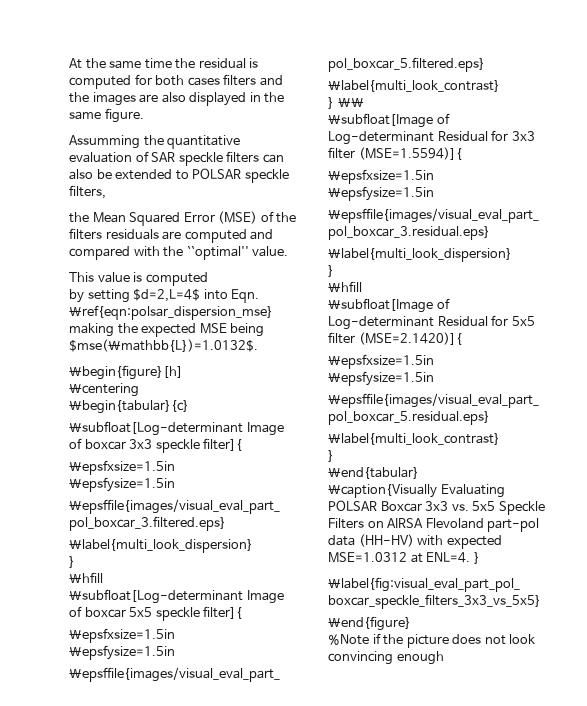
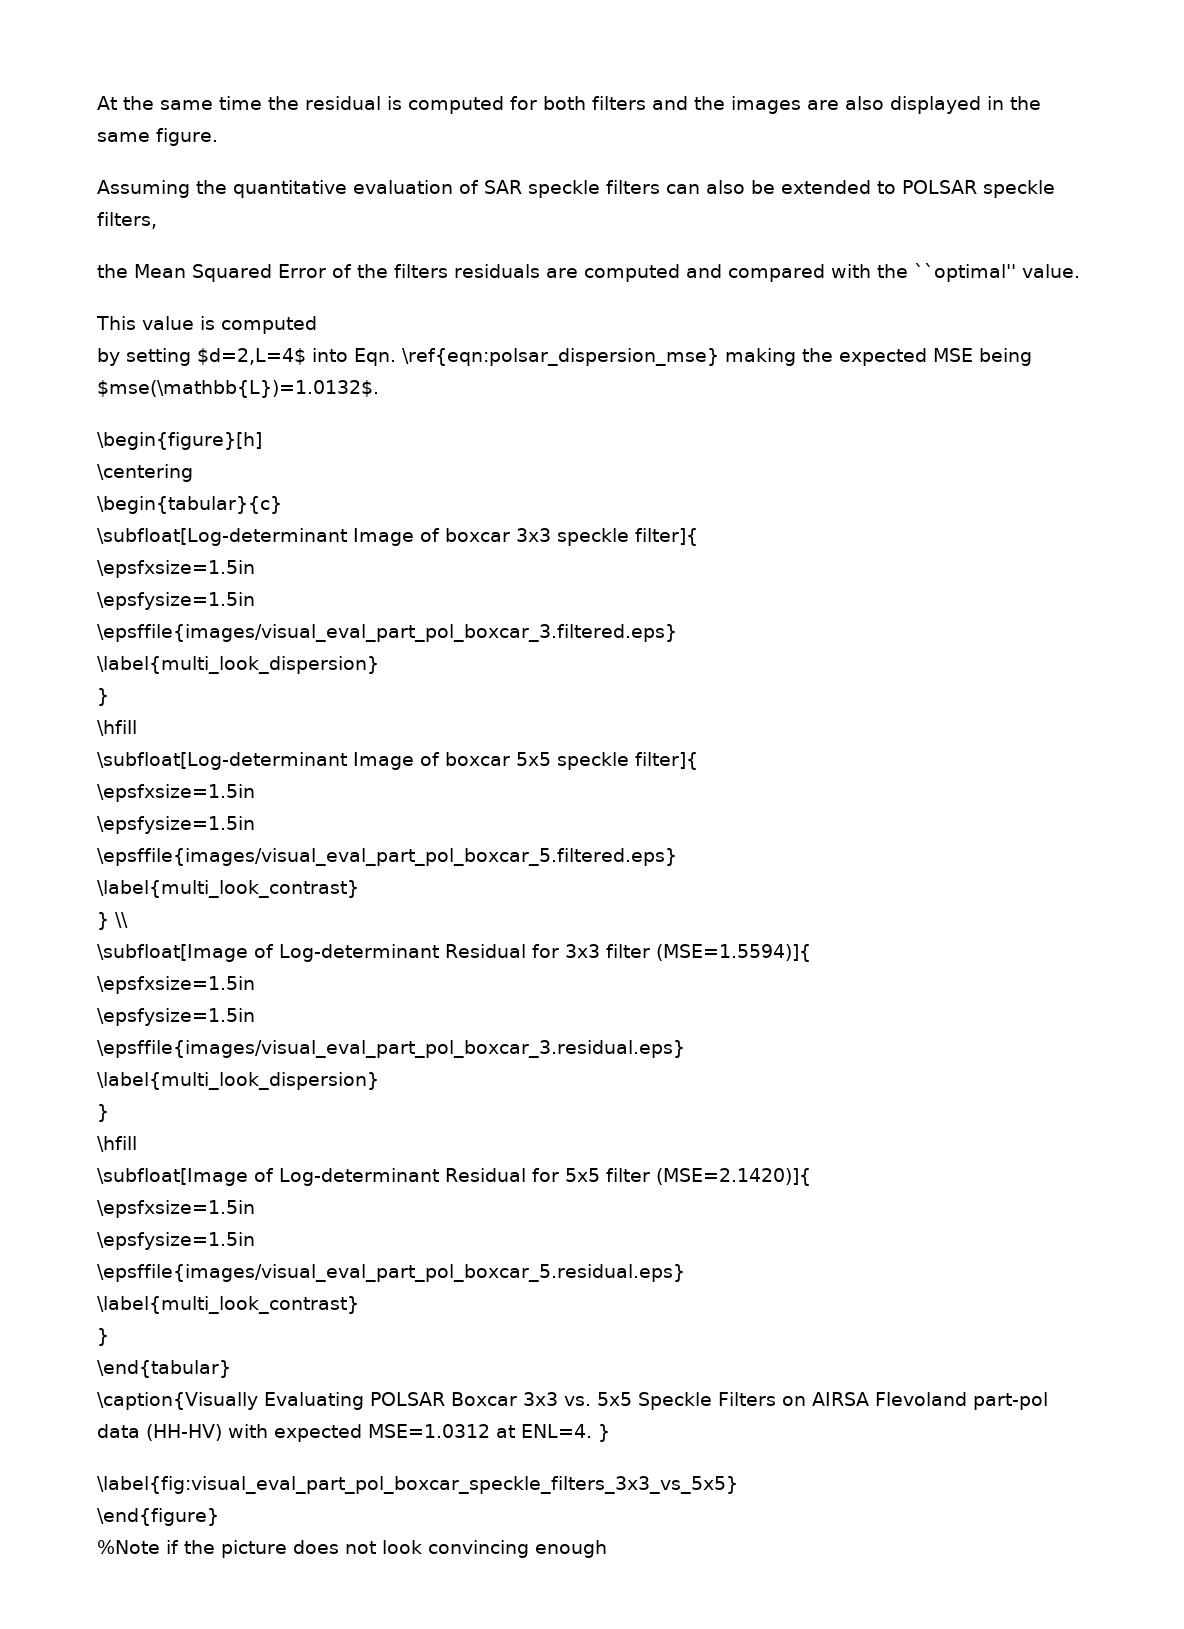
[187,77,220,86] cases -> (586, 103) none
[69,135,140,149] Assumming -> [97,180,190,198] Assuming
[218,211,258,224] (MSE) -> (326, 271) none

